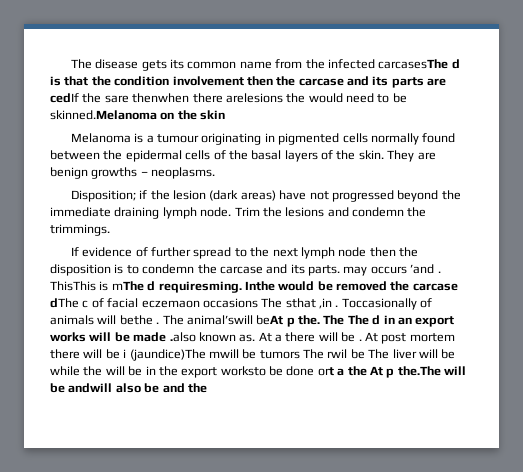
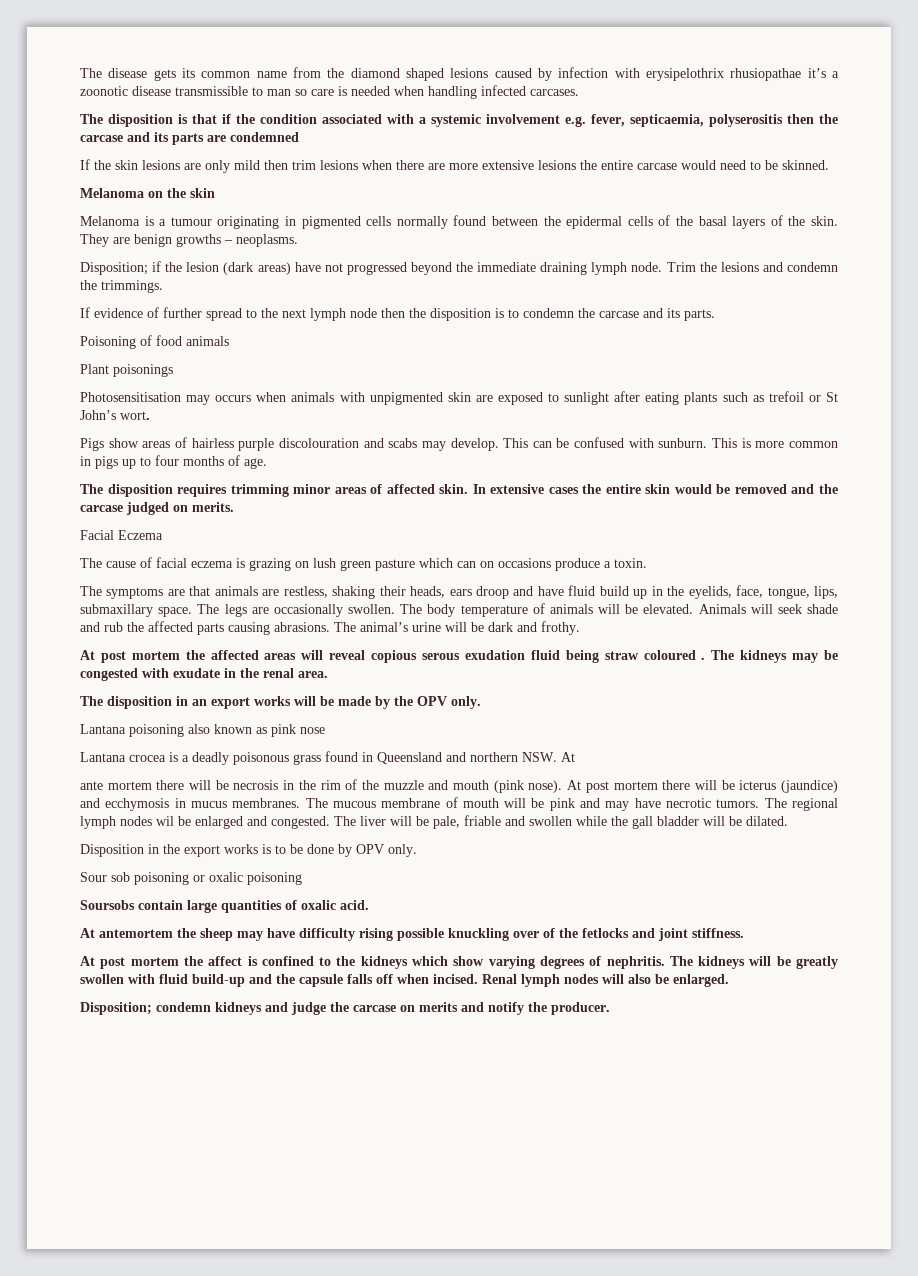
[327,59,460,69] infected carcasesThe d -> [350,67,840,81] [80,85,579,99] [80,114,173,127] diamond shaped lesions caused by infection with erysipelothrix rhusiopathae it’s a zoonotic disease transmissible to man so care is needed when handling infected carcases. // The disposition
(89, 81) none -> [222,114,231,124] if
[172,76,244,86] involvement -> [322,114,783,127] associated with a systemic involvement e.g. fever, septicaemia, polyserositis
[50,93,306,103] cedIf the sare thenwhen there arelesions the -> [230,132,299,142] [80,159,677,173] condemned // If the skin lesions are only mild then trim lesions when there are more extensive lesions the entire carcase
[50,110,157,120] skinned.Melanoma -> [782,160,829,170] [80,188,144,198] skinned. // Melanoma
[343,264,441,276] [50,281,275,293] may occurs ’and . ThisThis is mThe d requiresming. Inthe -> [80,335,229,349] [80,364,173,377] [80,391,838,405] [80,410,150,420] [80,437,838,451] [80,455,267,469] [80,484,671,497] // Poisoning of food animals // Plant poisonings // Photosensitisation may occurs when animals with unpigmented skin are exposed to sunlight after eating plants such as trefoil or St John’s wort. // Pigs show areas of hairless purple discolouration and scabs may develop. This can be confused with sunburn. This is more common in pigs up to four months of age. // The disposition requires trimming minor areas of affected skin. In extensive cases the entire skin
[390,281,458,291] [50,298,433,310] [50,315,381,327] the carcase dThe c of facial eczemaon occasions The sthat ,in . Toccasionally of animals will bethe . The animal’swill beAt p the. The The d -> [791,484,838,494] [80,502,234,515] [80,530,163,540] [80,557,647,571] [80,585,839,599] [80,603,838,617] [80,621,580,635] [80,650,839,663] [80,668,328,681] [80,696,172,709] and the carcase judged on merits. // Facial Eczema // The cause of facial eczema is grazing on lush green pasture which can on occasions produce a toxin. // The symptoms are that animals are restless, shaking their heads, ears droop and have fluid build up in the eyelids, face, tongue, lips, submaxillary space. The legs are occasionally swollen. The body temperature of animals will be elevated. Animals will seek shade and rub the affected parts causing abrasions. The animal’s urine will be dark and frothy. // At post mortem the affected areas will reveal copious serous exudation fluid being straw coloured . The kidneys may be congested with exudate in the renal area. // The disposition
[169,332,362,342] .also known as. At a there will be . -> [375,696,481,709] [80,724,325,737] [80,751,575,765] [80,779,563,793] by the OPV only. // Lantana poisoning also known as pink nose // Lantana crocea is a deadly poisonous grass found in Queensland and northern NSW. At // ante mortem there will be necrosis in the rim of the muzzle and mouth (pink nose).
[123,349,456,361] [50,366,466,378] [50,383,207,393] i (jaundice)The mwill be tumors The rwil be The liver will be while the will be in the export worksto be done ort a the At p the.The will be andwill also be and the -> [739,780,838,793] [80,797,838,811] [80,815,788,829] [80,844,417,857] [80,872,302,885] [80,900,369,913] [80,928,744,941] [80,956,838,969] [80,974,729,987] [80,1002,610,1015] icterus (jaundice) and ecchymosis in mucus membranes. The mucous membrane of mouth will be pink and may have necrotic tumors. The regional lymph nodes wil be enlarged and congested. The liver will be pale, friable and swollen while the gall bladder will be dilated. // Disposition in the export works is to be done by OPV only. // Sour sob poisoning or oxalic poisoning // Soursobs contain large quantities of oxalic acid. // At antemortem the sheep may have difficulty rising possible knuckling over of the fetlocks and joint stiffness. // At post mortem the affect is confined to the kidneys which show varying degrees of nephritis. The kidneys will be greatly swollen with fluid build-up and the capsule falls off when incised. Renal lymph nodes will also be enlarged. // Disposition; condemn kidneys and judge the carcase on merits and notify the producer.

